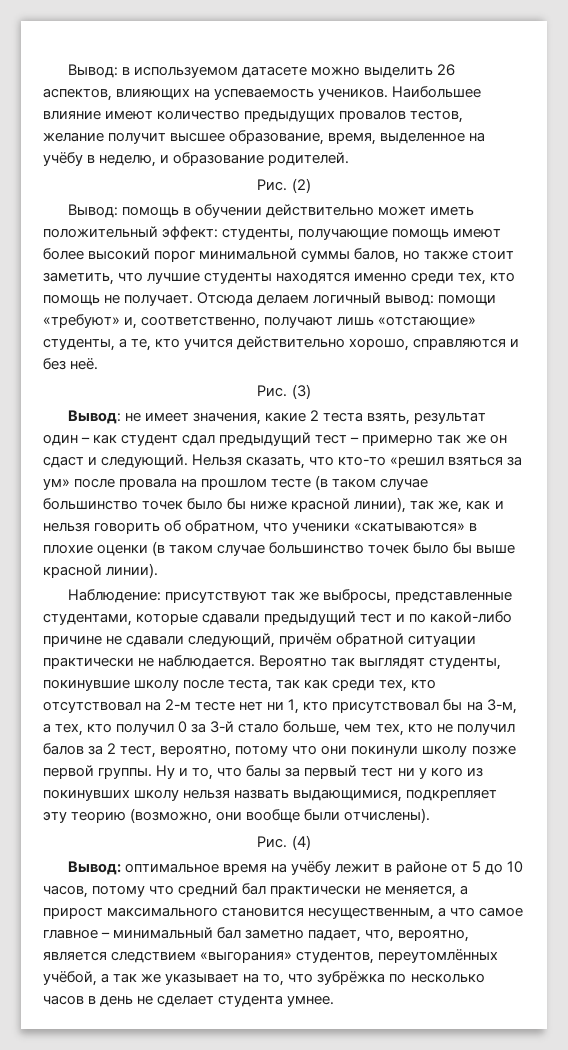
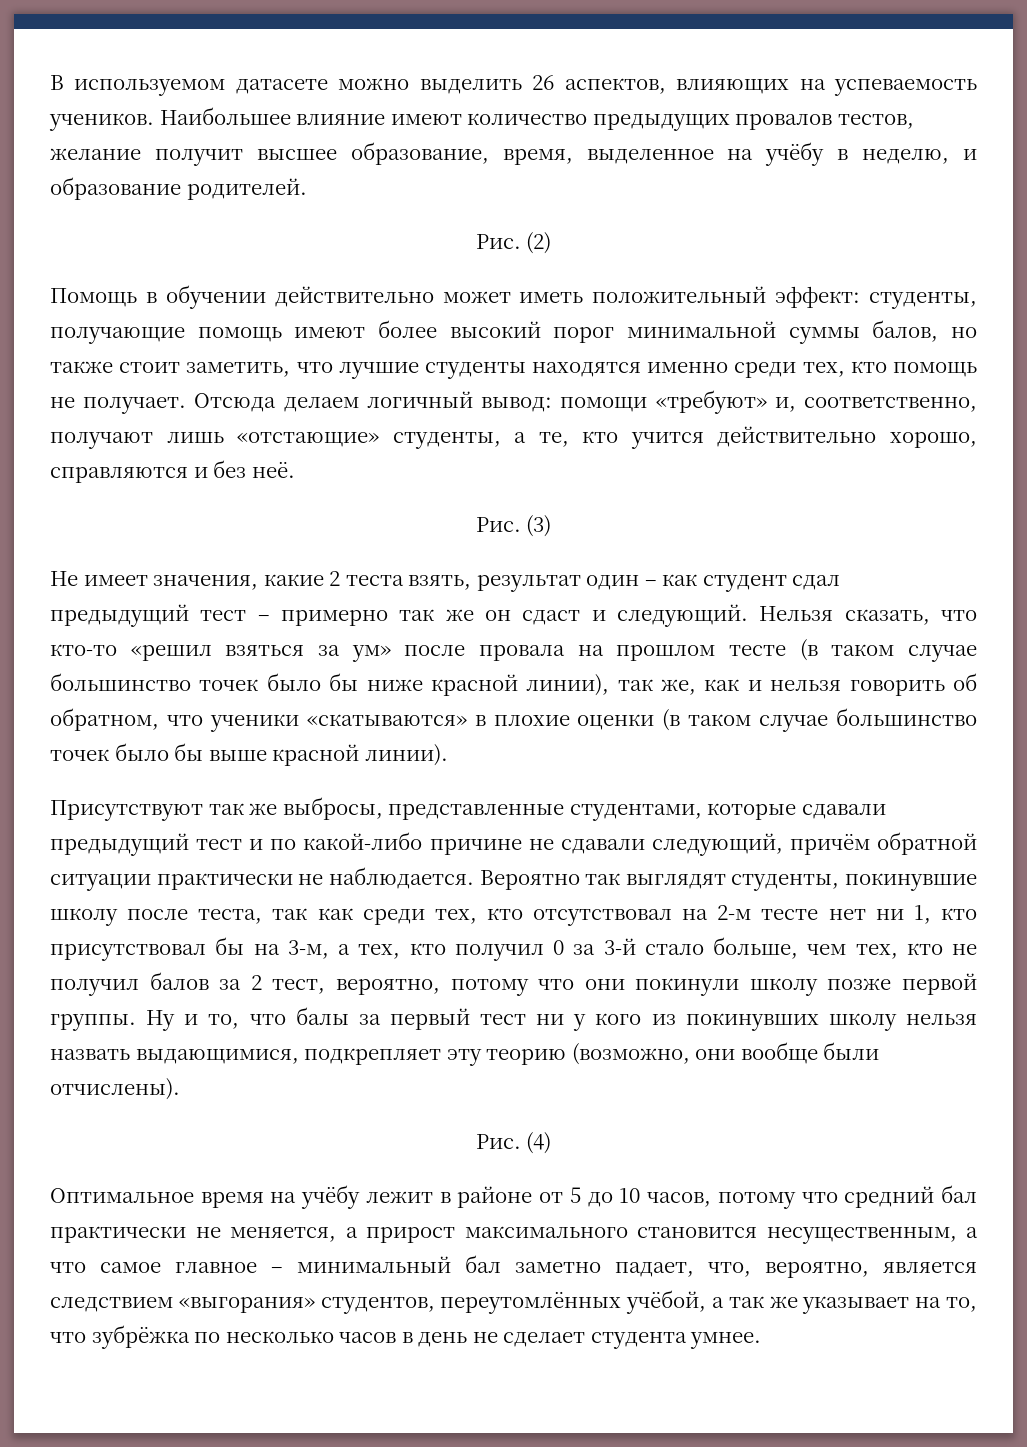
[67,64,130,78] Вывод: в -> [50,75,64,90] В
[67,204,179,218] Вывод: помощь -> [50,288,137,307] Помощь
[67,410,141,424] Вывод: не -> [50,571,78,586] Не
[67,589,267,603] Наблюдение: присутствуют -> [50,800,203,821] Присутствуют
[67,861,219,875] Вывод: оптимальное -> [50,1188,194,1203] Оптимальное

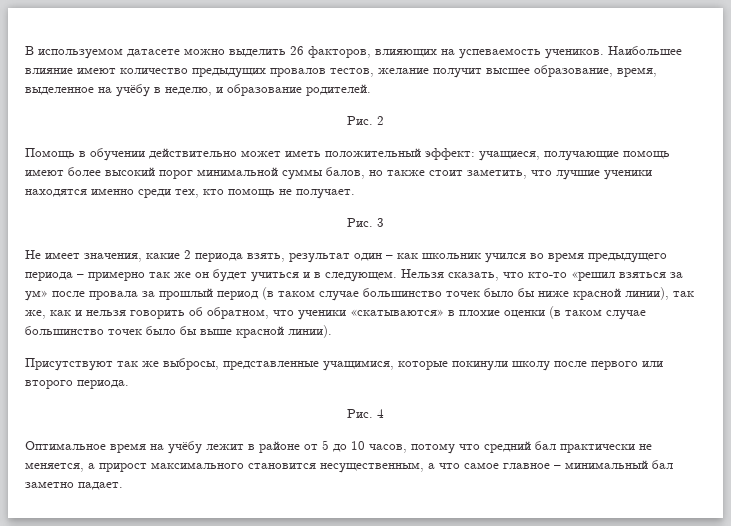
[564,78,666,94] аспектов, -> [308,46,371,58] факторов,
[526,232,552,254] (2) -> [377,116,384,125] 2
[869,292,977,309] студенты, -> [479,151,540,161] учащиеся,
[424,362,526,379] студенты -> [604,170,652,180] ученики
[194,390,977,414] [50,426,977,449] [50,460,295,483] [475,515,552,537] Отсюда делаем логичный вывод: помощи «требуют» и, соответственно, получают лишь «отстающие» студенты, а те, кто учится действительно хорошо, справляются и без неё. // Рис. (3) -> [347,218,384,227] // Рис. 3
[345,575,404,586] теста -> [195,253,243,262] периода
[702,575,841,592] [50,604,247,627] студент сдал предыдущий тест -> [422,252,667,263] [25,272,73,281] школьник учился во время предыдущего периода
[522,604,748,627] сдаст и следующий. -> [213,269,397,282] будет учиться и в следующем.
[577,645,786,661] на прошлом тесте -> [142,288,259,300] за прошлый период
[569,803,886,821] [50,832,978,856] [50,867,977,891] [50,905,977,926] [50,937,977,961] [50,972,978,996] [50,1007,977,1031] [50,1042,880,1066] [50,1078,180,1100] [475,1132,552,1154] студентами, которые сдавали предыдущий тест и по какой-либо причине не сдавали следующий, причём обратной ситуации практически не наблюдается. Вероятно так выглядят студенты, покинувшие школу после теста, так как среди тех, кто отсутствовал на 2-м тесте нет ни 1, кто присутствовал бы на 3-м, а тех, кто получил 0 за 3-й стало больше, чем тех, кто не получил балов за 2 тест, вероятно, потому что они покинули школу позже первой группы. Ну и то, что балы за первый тест ни у кого из покинувших школу нельзя назвать выдающимися, подкрепляет эту теорию (возможно, они вообще были отчислены). // Рис. (4) -> [323,360,663,371] [25,380,129,389] [347,409,384,418] учащимися, которые покинули школу после первого или второго периода. // Рис. 4
[615,1262,977,1278] [50,1290,977,1314] [50,1325,762,1349] падает, что, вероятно, является следствием «выгорания» студентов, переутомлённых учёбой, а так же указывает на то, что зубрёжка по несколько часов в день не сделает студента умнее. -> [78,482,123,490] падает.

